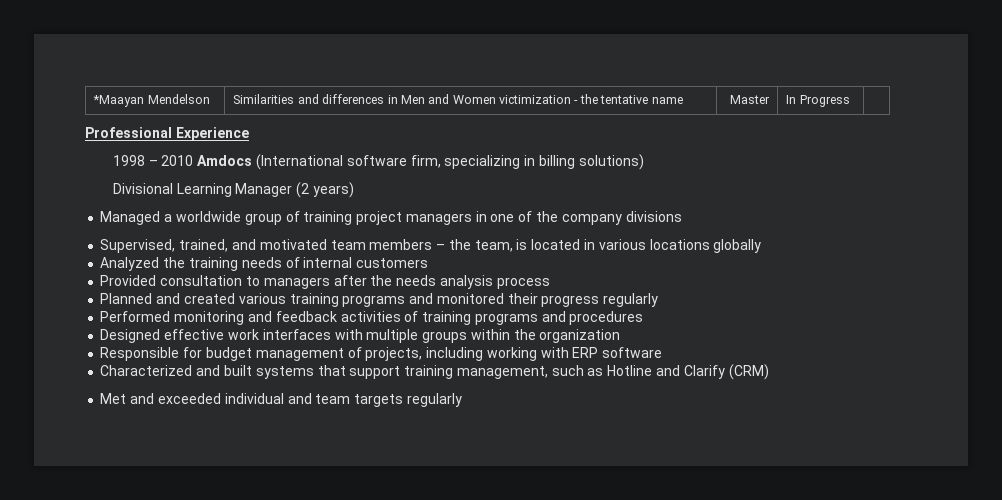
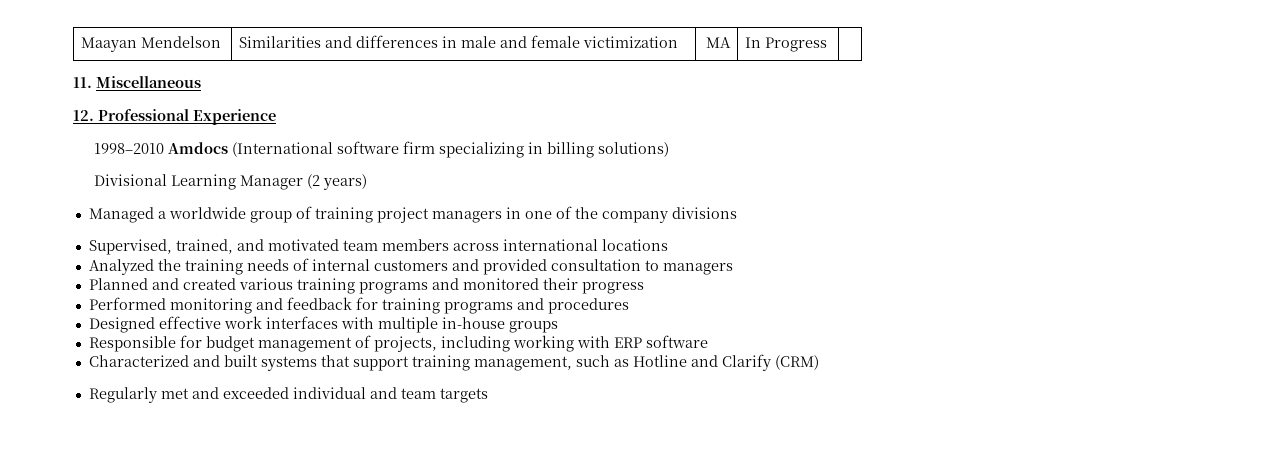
[93,95,145,107] *Maayan -> [81,37,138,52] Maayan
[400,94,683,104] [729,95,770,104] Men and Women victimization - the tentative name | Master -> [461,35,679,48] [705,37,731,48] male and female victimization | MA
(850, 101) none -> [73,76,201,88] [73,110,94,121] 11. Miscellaneous // 12.
[112,155,194,166] 1998 – 2010 -> [93,143,164,154] 1998–2010
[410,155,441,168] firm, -> [402,141,435,154] firm
[436,239,646,252] – the team, is located in various -> [452,239,598,251] across international
[713,239,762,253] globally -> (668, 245) none
[100,275,157,286] // Provided -> [451,259,547,275] and provided
[333,275,550,289] after the needs analysis process -> (733, 269) none
[603,293,659,307] regularly -> (644, 288) none
[340,311,419,322] activities of -> [355,297,378,310] for
(419, 336) none -> [441,317,505,329] in-house
[470,329,621,343] within the organization -> (558, 327) none
[100,393,127,404] Met -> [88,387,189,403] Regularly met
[406,393,462,407] regularly -> (488, 395) none

